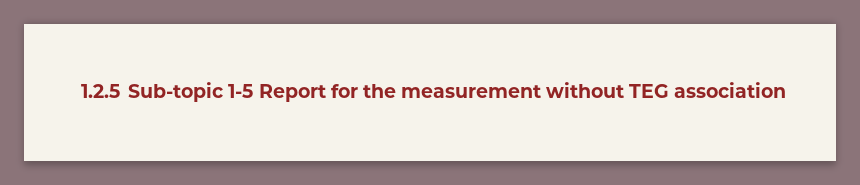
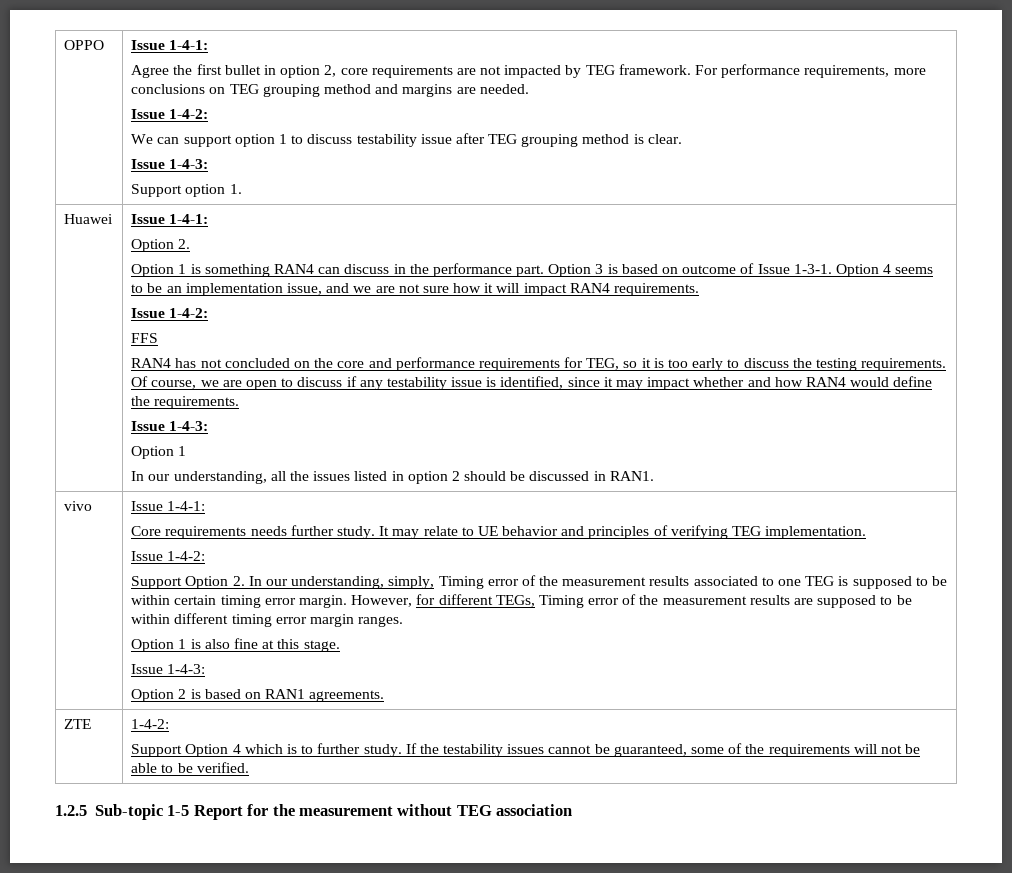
(81, 91) none -> [64,40,105,50] [131,40,209,50] [131,64,926,78] [131,84,529,97] [131,109,209,119] [131,133,682,147] [131,159,209,169] [131,184,242,197] [64,214,114,224] [131,214,209,224] [131,239,191,252] [131,263,934,277] [131,283,700,296] [131,308,209,318] [131,333,159,343] [131,357,947,371] [131,376,933,390] [131,396,240,409] [131,421,209,431] [131,446,187,459] [131,471,654,484] [64,501,93,511] [131,501,206,511] [131,525,867,539] [131,551,206,561] [131,575,947,589] [131,594,912,608] [131,613,404,627] [131,638,340,652] [131,664,206,674] [131,689,385,702] [64,719,92,729] [131,719,170,729] [131,743,921,757] [131,762,249,773] OPPO | Issue 1-4-1: // Agree the first bullet in option 2, core requirements are not impacted by TEG framework. For performance requirements, more conclusions on TEG grouping method and margins are needed. // Issue 1-4-2: // We can support option 1 to discuss testability issue after TEG grouping method is clear. // Issue 1-4-3: // Support option 1. // Huawei | Issue 1-4-1: // Option 2. // Option 1 is something RAN4 can discuss in the performance part. Option 3 is based on outcome of Issue 1-3-1. Option 4 seems to be an implementation issue, and we are not sure how it will impact RAN4 requirements. // Issue 1-4-2: // FFS // RAN4 has not concluded on the core and performance requirements for TEG, so it is too early to discuss the testing requirements. Of course, we are open to discuss if any testability issue is identified, since it may impact whether and how RAN4 would define the requirements. // Issue 1-4-3: // Option 1 // In our understanding, all the issues listed in option 2 should be discussed in RAN1. // vivo | Issue 1-4-1: // Core requirements needs further study. It may relate to UE behavior and principles of verifying TEG implementation. // Issue 1-4-2: // Support Option 2. In our understanding, simply, Timing error of the measurement results associated to one TEG is supposed to be within certain timing error margin. However, for different TEGs, Timing error of the measurement results are supposed to be within different timing error margin ranges. // Option 1 is also fine at this stage. // Issue 1-4-3: // Option 2 is based on RAN1 agreements. // ZTE | 1-4-2: // Support Option 4 which is to further study. If the testability issues cannot be guaranteed, some of the requirements will not be able to be verified. //

